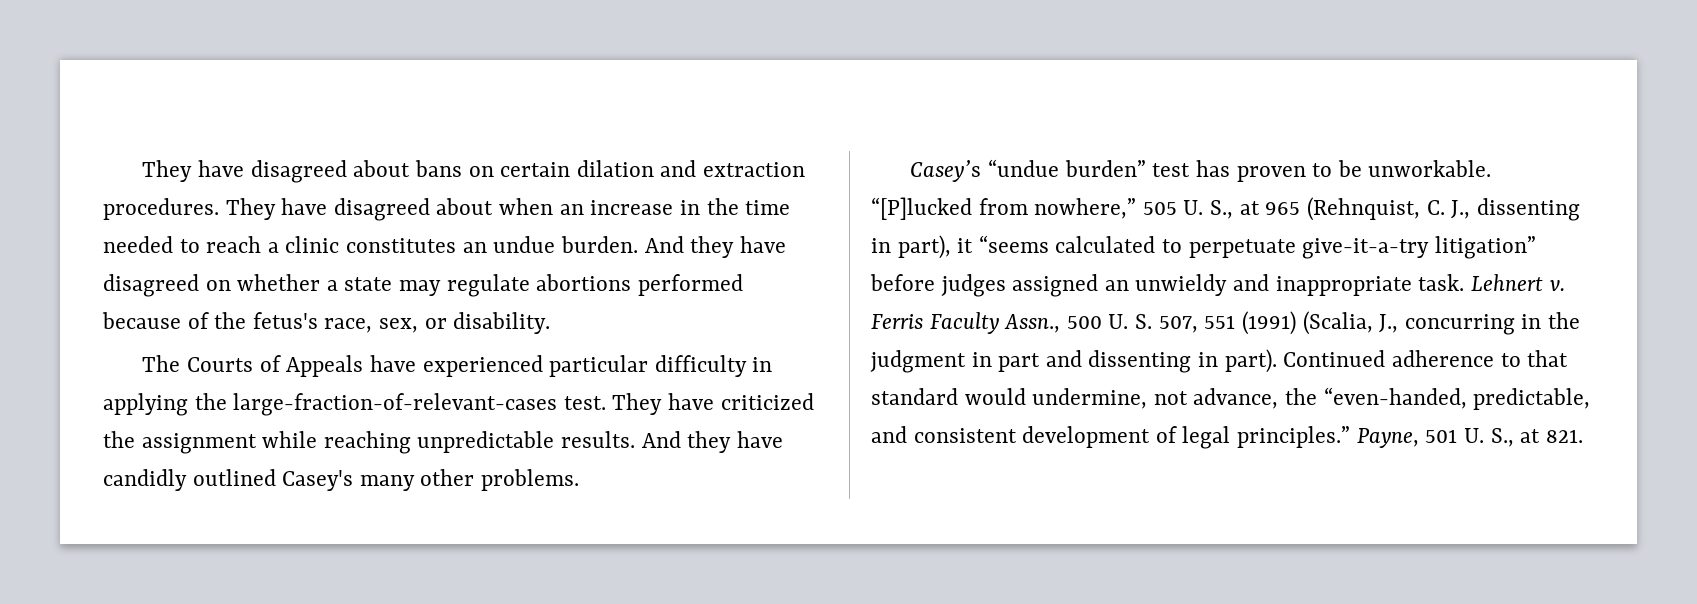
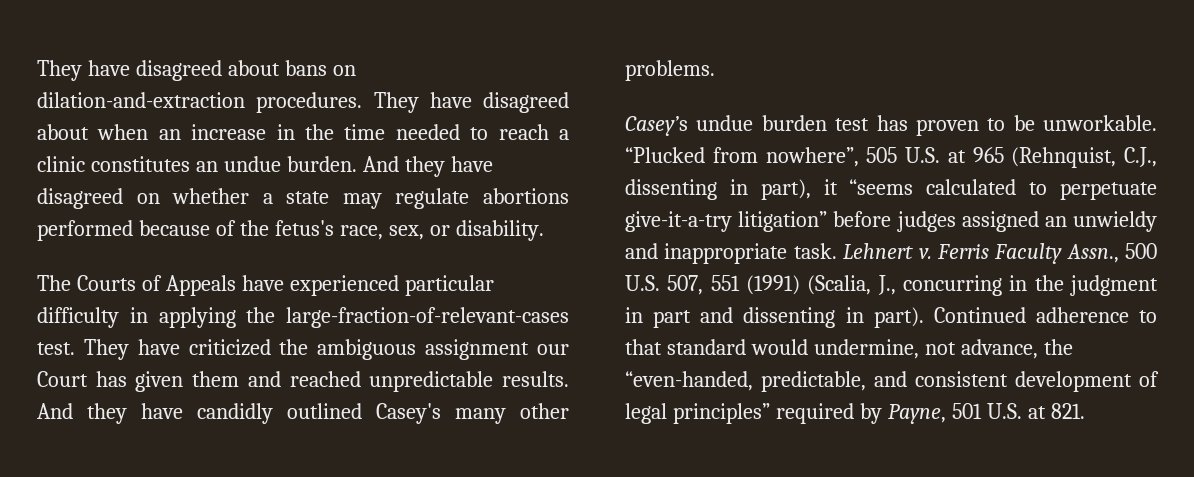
[500,160,806,177] certain dilation and extraction -> [37,92,245,108] dilation-and-extraction
[141,431,411,454] assignment while reaching -> [317,339,569,360] [37,371,361,392] ambiguous assignment our Court has given them and reached
[988,159,1146,177] “undue burden” -> [696,115,827,131] undue burden
[871,197,1234,220] “[P]lucked from nowhere,” 505 U. S., -> [625,147,940,167] “Plucked from nowhere”, 505 U.S.
[1426,200,1471,219] C. J., -> [1124,147,1157,167] C.J.,
[1108,314,1153,329] U. S. -> [625,275,660,291] U.S.
[1237,426,1514,448] principles.” Payne, 501 U. S., -> [672,403,1022,424] principles” required by Payne, 501 U.S.

